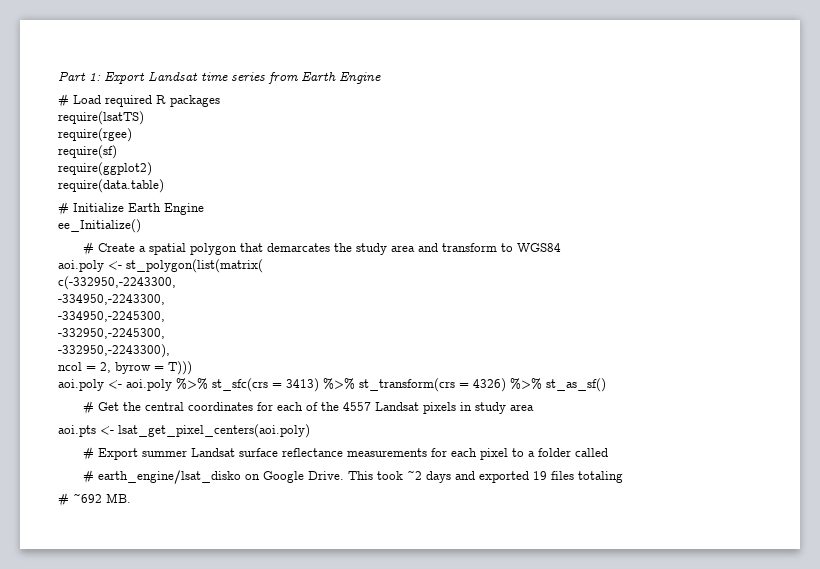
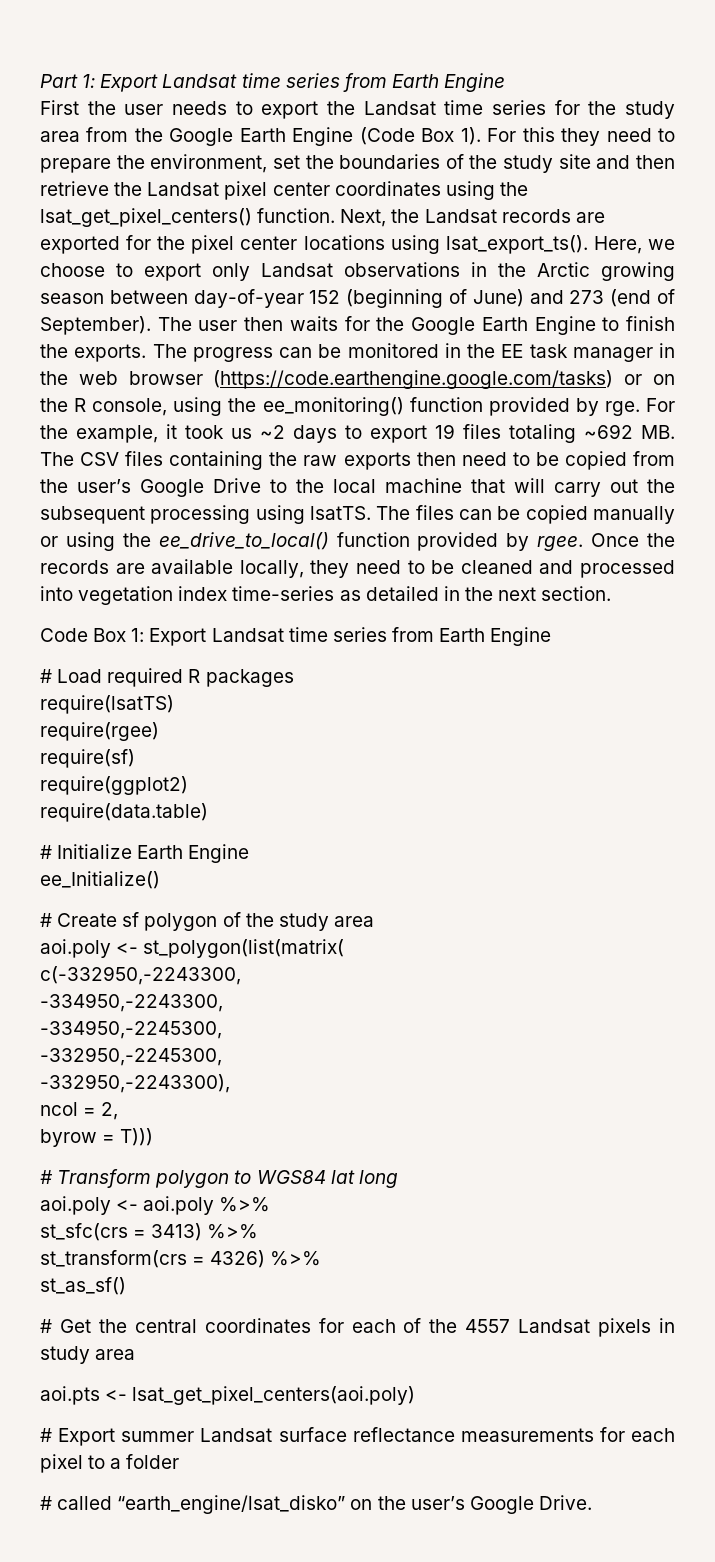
(381, 78) none -> [40,100,675,119] [40,127,675,146] [40,154,675,173] [40,181,528,200] [40,208,605,227] [40,235,675,254] [40,262,675,281] [40,289,675,308] [40,316,676,335] [40,343,675,362] [40,370,675,389] [40,397,676,416] [40,424,675,443] [40,451,675,470] [40,478,675,497] [40,505,675,524] [40,532,676,551] [40,559,676,578] [40,586,612,605] [40,627,552,646] // First the user needs to export the Landsat time series for the study area from the Google Earth Engine (Code Box 1). For this they need to prepare the environment, set the boundaries of the study site and then retrieve the Landsat pixel center coordinates using the lsat_get_pixel_centers() function. Next, the Landsat records are exported for the pixel center locations using lsat_export_ts(). Here, we choose to export only Landsat observations in the Arctic growing season between day-of-year 152 (beginning of June) and 273 (end of September). The user then waits for the Google Earth Engine to finish the exports. The progress can be monitored in the EE task manager in the web browser (https://code.earthengine.google.com/tasks) or on the R console, using the ee_monitoring() function provided by rge. For the example, it took us ~2 days to export 19 files totaling ~692 MB. The CSV files containing the raw exports then need to be copied from the user’s Google Drive to the local machine that will carry out the subsequent processing using lsatTS. The files can be copied manually or using the ee_drive_to_local() function provided by rgee. Once the records are available locally, they need to be cleaned and processed into vegetation index time-series as detailed in the next section. // Code Box 1: Export Landsat time series from Earth Engine
[138,243,561,255] a spatial polygon that demarcates the study area and transform to WGS84 -> [122,912,374,931] sf polygon of the study area
(111, 367) none -> (119, 1111) //
(192, 368) none -> [40,1169,398,1188] // # Transform polygon to WGS84 lat long
(208, 384) none -> (271, 1204) //
(355, 384) none -> (259, 1231) //
(542, 384) none -> (322, 1258) //
[574,448,608,457] [82,470,623,484] [58,493,131,507] called // # earth_engine/lsat_disko on Google Drive. This took ~2 days and exported 19 files totaling // # ~692 MB. -> [40,1495,592,1514] // # called “earth_engine/lsat_disko” on the user’s Google Drive.

